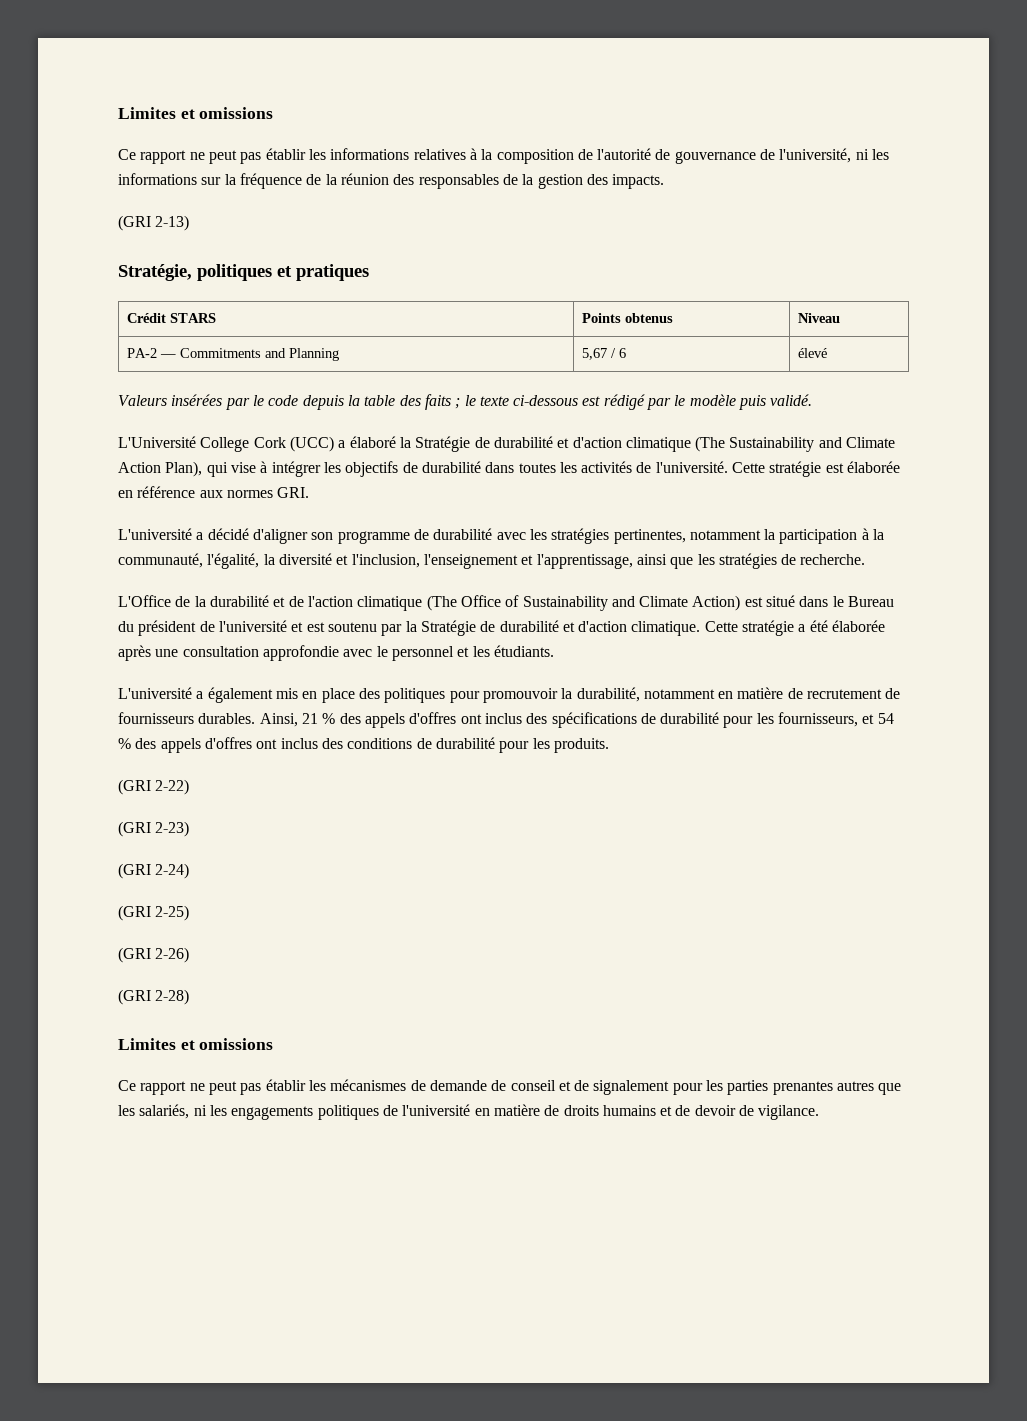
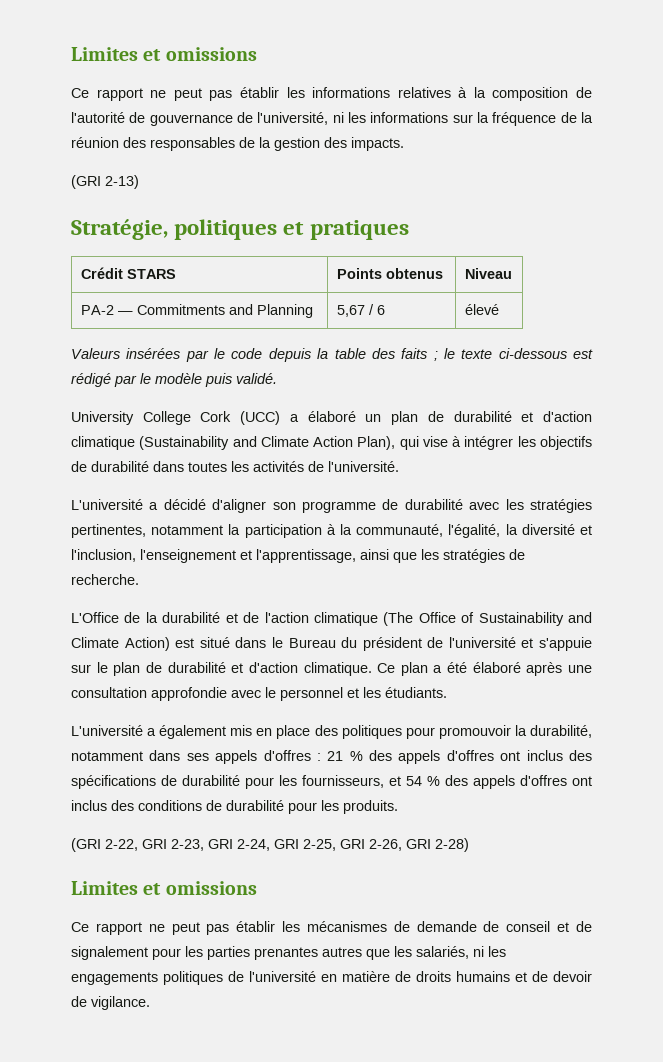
[118,436,196,448] L'Université -> [71,411,134,425] University
[399,436,471,452] la Stratégie -> [365,411,419,425] un plan
[695,436,815,452] (The Sustainability -> [139,436,230,450] (Sustainability
[732,461,901,477] [118,486,310,498] Cette stratégie est élaborée en référence aux normes GRI. -> (399, 466) none
[306,620,476,636] est soutenu par la Stratégie -> [538,637,592,651] [71,662,141,676] s'appuie sur le plan
[704,620,795,636] Cette stratégie -> [377,662,428,676] Ce plan
[832,620,886,632] élaborée -> [472,662,521,673] élaboré
[718,687,901,699] [118,712,298,727] en matière de recrutement de fournisseurs durables. Ainsi, -> [149,750,321,764] dans ses appels d'offres :
[155,779,190,795] [118,821,190,837] [118,863,190,879] [118,905,190,921] [118,947,190,963] [118,989,151,1005] 2-22) // (GRI 2-23) // (GRI 2-24) // (GRI 2-25) // (GRI 2-26) // (GRI -> [105,839,431,851] 2-22, GRI 2-23, GRI 2-24, GRI 2-25, GRI 2-26, GRI

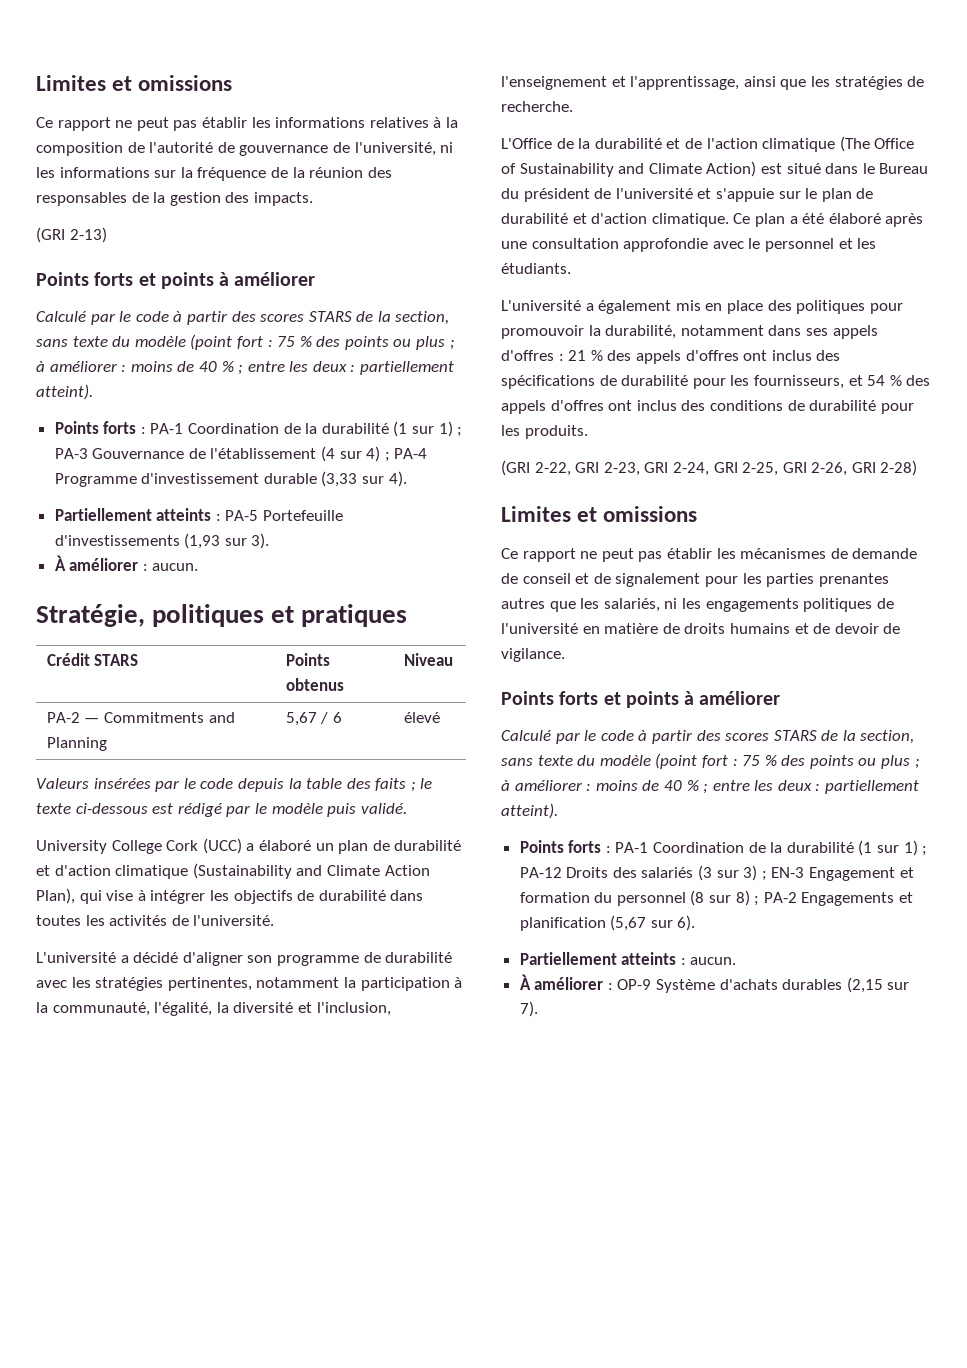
(139, 182) none -> [36,272,316,289] [36,311,450,325] [36,334,455,350] [36,361,455,375] [36,384,93,400] [54,421,463,437] [54,446,428,462] [54,471,407,487] [54,508,344,521] [54,533,270,549] [54,555,199,571] // Points forts et points à améliorer // Calculé par le code à partir des scores STARS de la section, sans texte du modèle (point fort : 75 % des points ou plus ; à améliorer : moins de 40 % ; entre les deux : partiellement atteint). // Points forts : PA-1 Coordination de la durabilité (1 sur 1) ; PA-3 Gouvernance de l'établissement (4 sur 4) ; PA-4 Programme d'investissement durable (3,33 sur 4). // Partiellement atteints : PA-5 Portefeuille d'investissements (1,93 sur 3). // À améliorer : aucun.
(150, 1003) none -> [501,691,781,708] [501,730,915,744] [501,753,920,769] [501,780,920,794] [501,803,558,819] [519,840,928,856] [519,865,914,881] [519,890,914,906] [519,915,696,931] [519,952,737,965] [519,974,910,993] [519,1001,538,1017] // Points forts et points à améliorer // Calculé par le code à partir des scores STARS de la section, sans texte du modèle (point fort : 75 % des points ou plus ; à améliorer : moins de 40 % ; entre les deux : partiellement atteint). // Points forts : PA-1 Coordination de la durabilité (1 sur 1) ; PA-12 Droits des salariés (3 sur 3) ; EN-3 Engagement et formation du personnel (8 sur 8) ; PA-2 Engagements et planification (5,67 sur 6). // Partiellement atteints : aucun. // À améliorer : OP-9 Système d'achats durables (2,15 sur 7).

